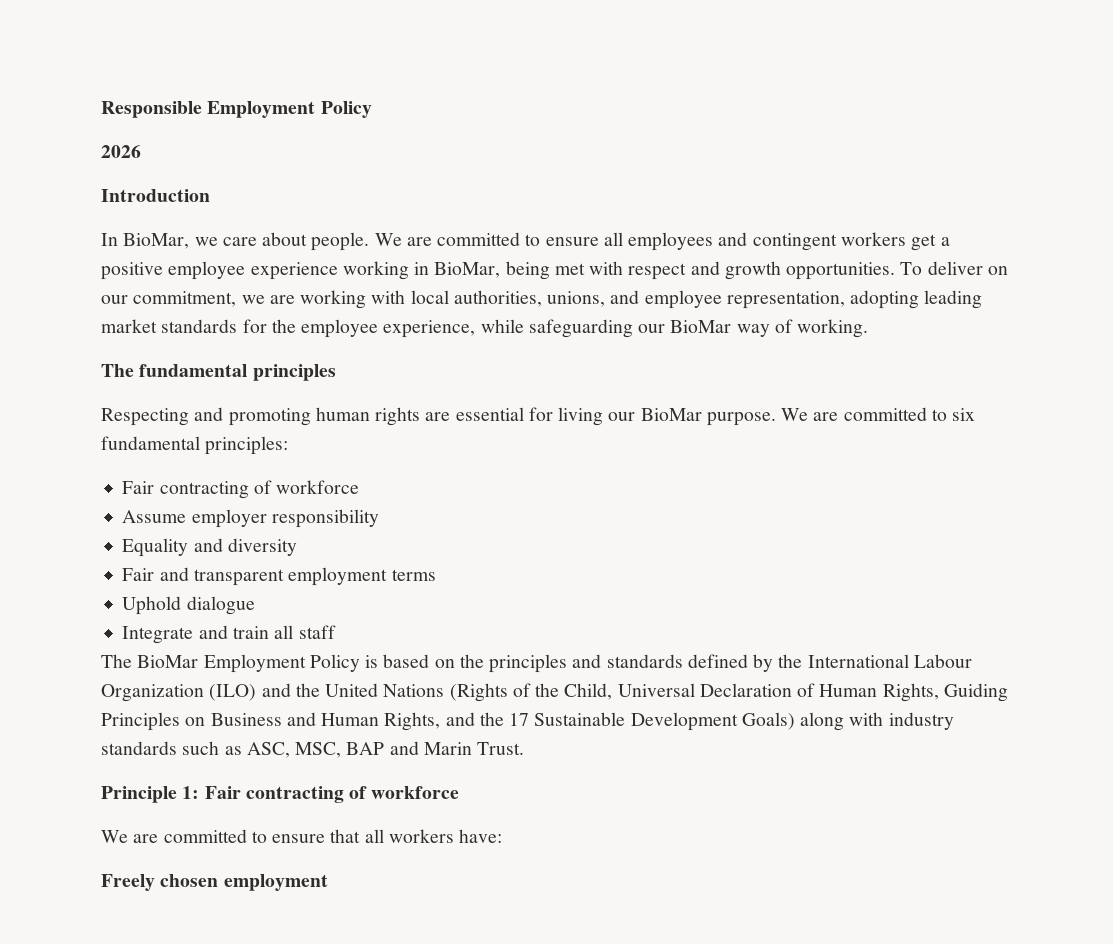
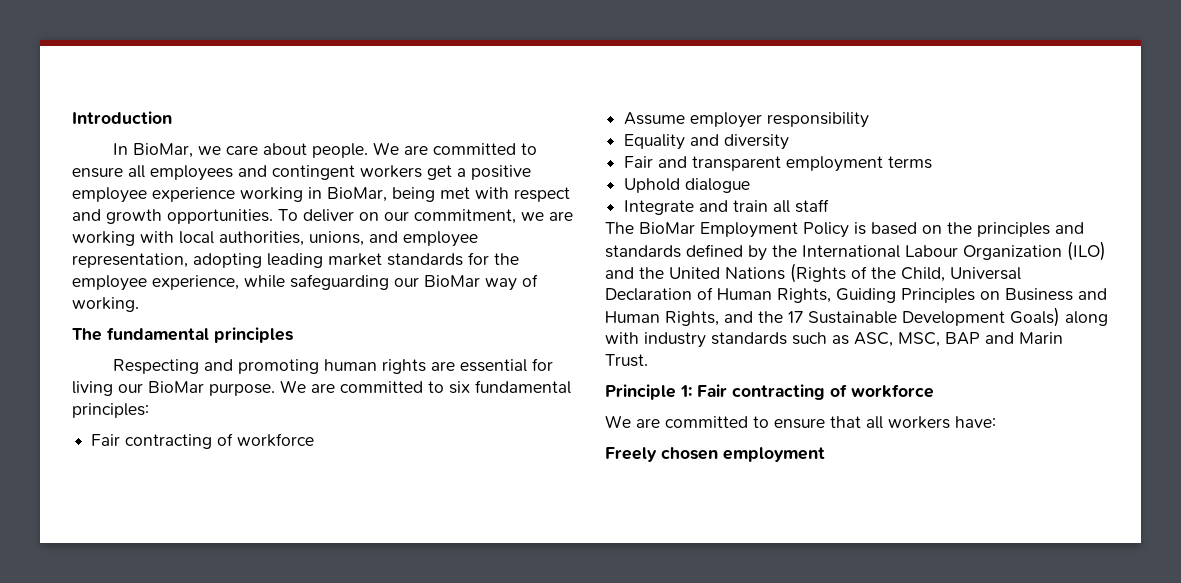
[101,101,372,118] [101,145,141,158] Responsible Employment Policy // 2026 // -> (72, 117) none

